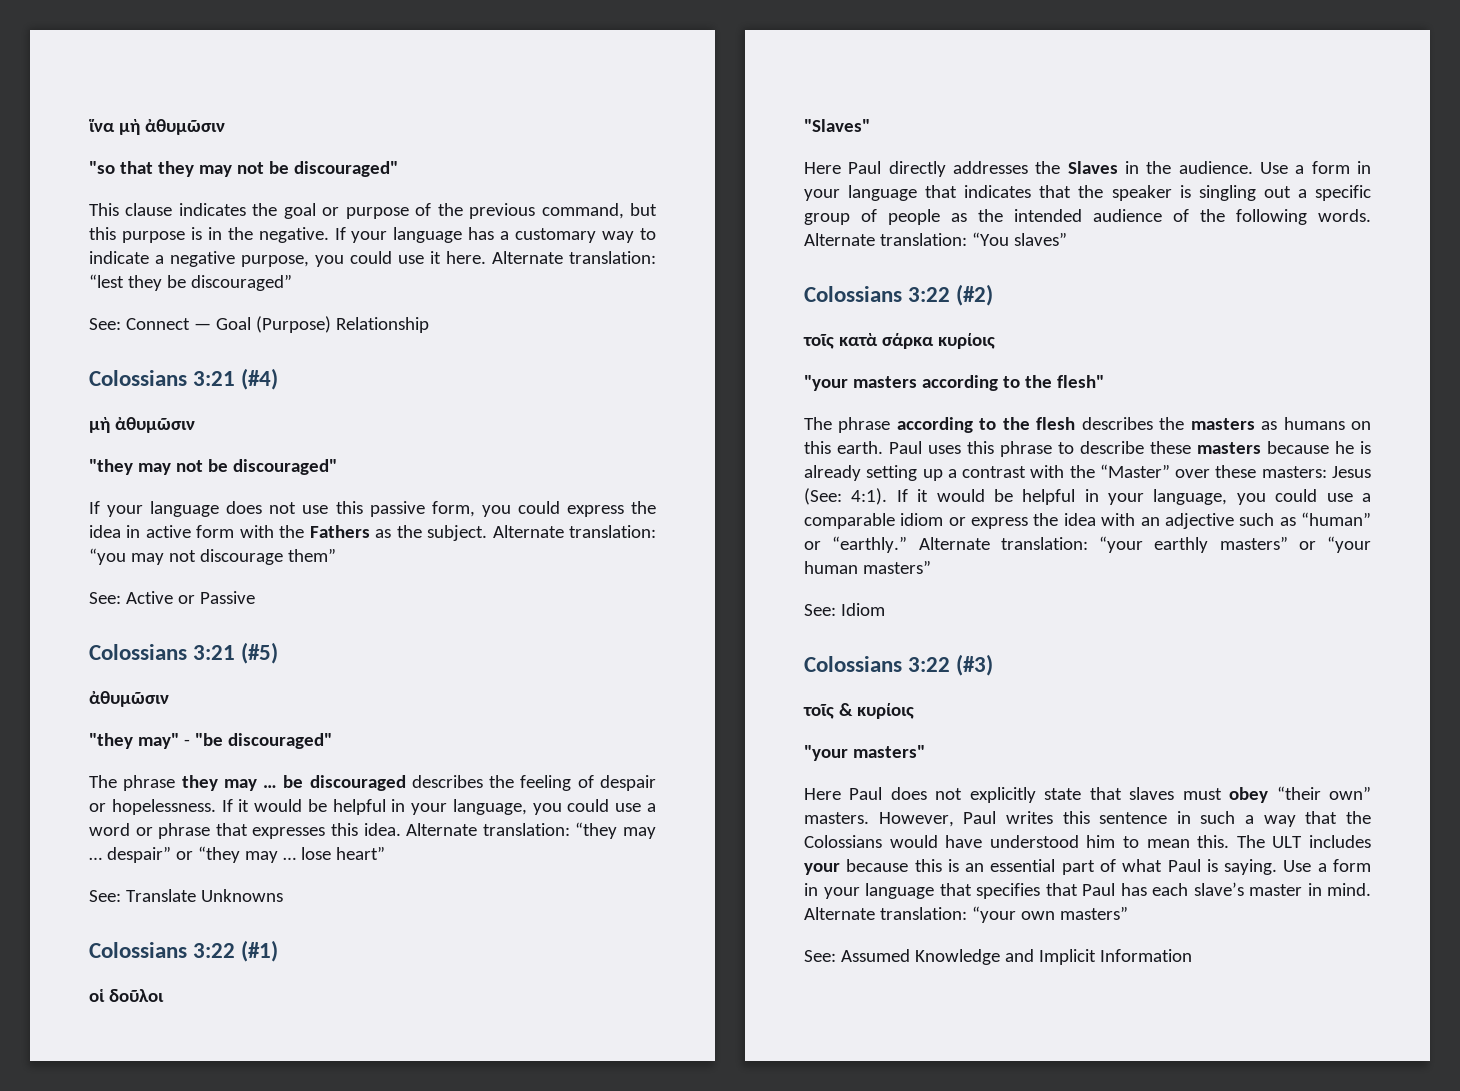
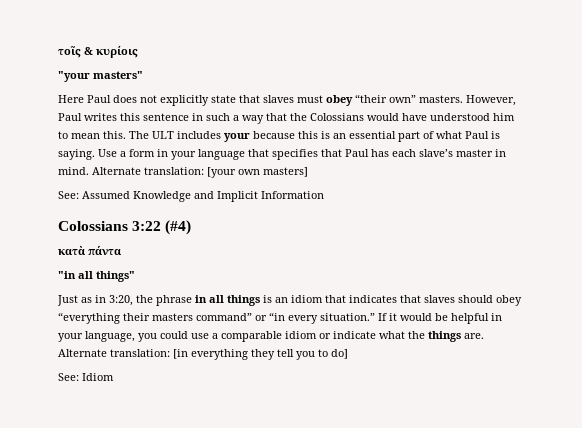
[88,119,225,135] [89,161,398,177] [89,203,657,219] [89,227,656,243] [89,251,656,267] [89,274,292,291] [89,316,429,333] [89,368,279,390] [89,417,195,433] [89,459,337,475] [89,501,656,517] [89,525,656,541] [89,548,336,565] [89,591,255,604] [89,642,279,664] [89,691,169,707] [89,733,332,749] [89,775,656,791] [89,799,656,815] [89,822,657,839] [89,846,385,863] [89,889,283,902] [89,940,279,962] [89,989,164,1002] [804,119,870,132] [804,161,1371,177] [804,185,1371,201] [804,209,1371,225] [804,232,1067,246] [804,284,994,306] [803,333,995,349] [804,375,1104,391] [804,417,1371,433] [804,441,1371,457] [804,464,1371,481] [804,488,1371,505] [804,512,1371,529] [804,536,1371,553] [804,560,931,574] [804,603,885,616] [804,654,994,676] ἵνα μὴ ἀθυμῶσιν // "so that they may not be discouraged" // This clause indicates the goal or purpose of the previous command, but this purpose is in the negative. If your language has a customary way to indicate a negative purpose, you could use it here. Alternate translation: “lest they be discouraged” // See: Connect — Goal (Purpose) Relationship // Colossians 3:21 (#4) // μὴ ἀθυμῶσιν // "they may not be discouraged" // If your language does not use this passive form, you could express the idea in active form with the Fathers as the subject. Alternate translation: “you may not discourage them” // See: Active or Passive // Colossians 3:21 (#5) // ἀθυμῶσιν // "they may" - "be discouraged" // The phrase they may … be discouraged describes the feeling of despair or hopelessness. If it would be helpful in your language, you could use a word or phrase that expresses this idea. Alternate translation: “they may … despair” or “they may … lose heart” // See: Translate Unknowns // Colossians 3:22 (#1) // οἱ δοῦλοι // "Slaves" // Here Paul directly addresses the Slaves in the audience. Use a form in your language that indicates that the speaker is singling out a specific group of people as the intended audience of the following words. Alternate translation: “You slaves” // Colossians 3:22 (#2) // τοῖς κατὰ σάρκα κυρίοις // "your masters according to the flesh" // The phrase according to the flesh describes the masters as humans on this earth. Paul uses this phrase to describe these masters because he is already setting up a contrast with the “Master” over these masters: Jesus (See: 4:1). If it would be helpful in your language, you could use a comparable idiom or express the idea with an adjective such as “human” or “earthly.” Alternate translation: “your earthly masters” or “your human masters” // See: Idiom // Colossians 3:22 (#3) // -> (58, 52) none
[971,906,1128,923] “your own masters” -> [207,167,308,178] [your own masters]
(1192, 955) none -> [58,220,192,235] [58,245,122,255] [58,271,135,282] [57,295,522,306] [58,312,502,324] [58,331,484,342] [58,349,348,360] [58,373,114,381] // Colossians 3:22 (#4) // κατὰ πάντα // "in all things" // Just as in 3:20, the phrase in all things is an idiom that indicates that slaves should obey “everything their masters command” or “in every situation.” If it would be helpful in your language, you could use a comparable idiom or indicate what the things are. Alternate translation: [in everything they tell you to do] // See: Idiom

